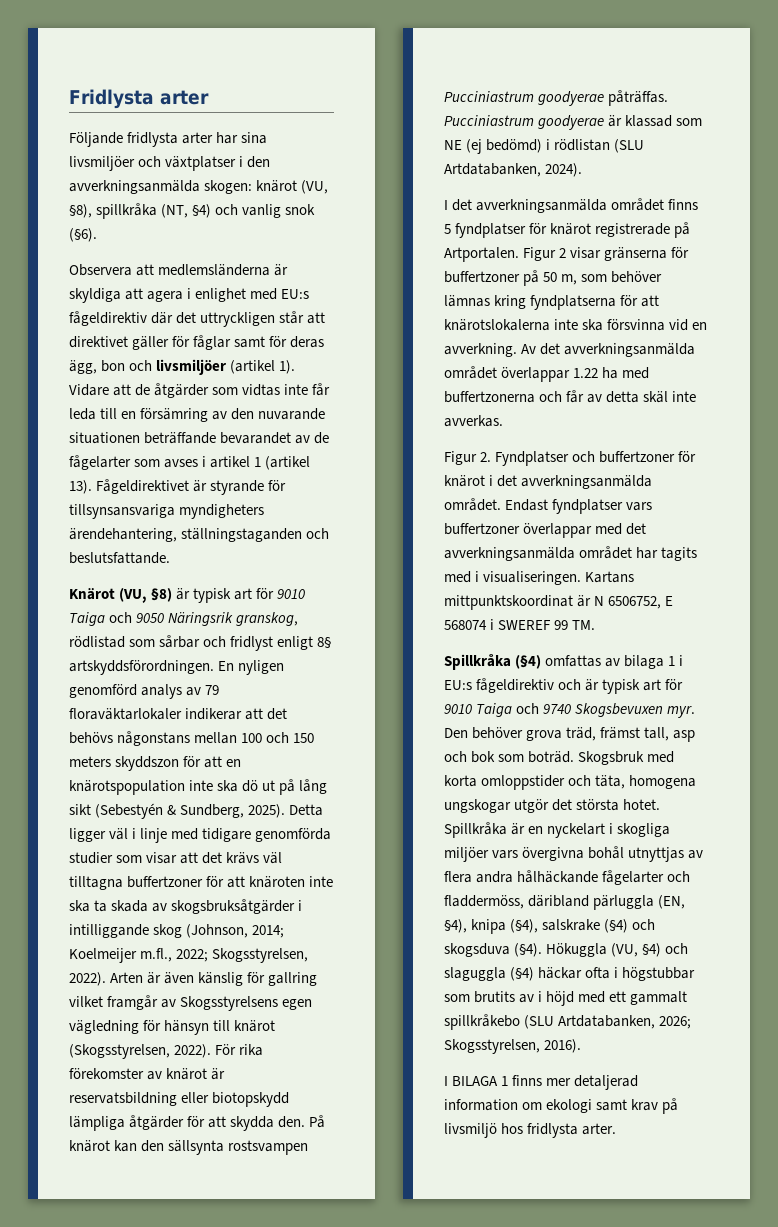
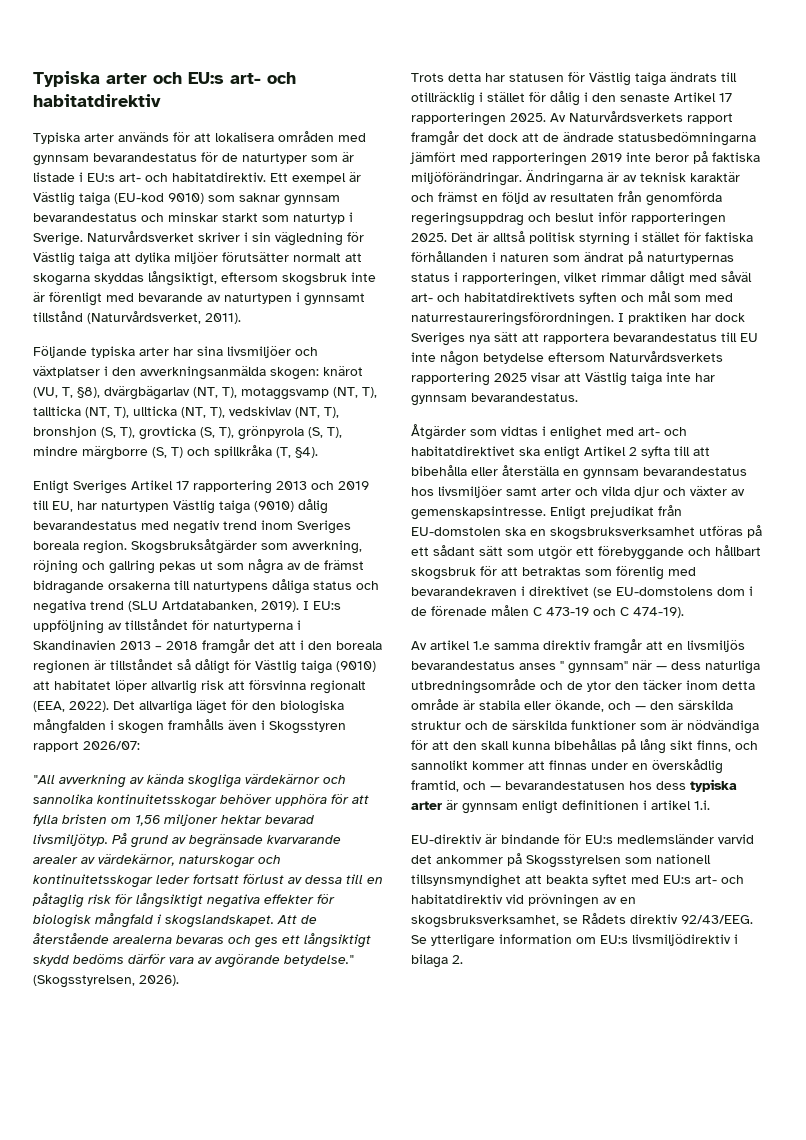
[69,89,209,109] Fridlysta arter -> [33,71,296,87] [33,94,161,107] [33,131,366,144] [33,152,354,166] [33,172,361,184] [33,192,340,206] [33,212,353,224] [33,231,364,246] [33,252,362,266] [33,271,376,286] [33,292,365,306] [33,311,241,324] Typiska arter och EU:s art- och habitatdirektiv // Typiska arter används för att lokalisera områden med gynnsam bevarandestatus för de naturtyper som är listade i EU:s art- och habitatdirektiv. Ett exempel är Västlig taiga (EU-kod 9010) som saknar gynnsam bevarandestatus och minskar starkt som naturtyp i Sverige. Naturvårdsverket skriver i sin vägledning för Västlig taiga att dylika miljöer förutsätter normalt att skogarna skyddas långsiktigt, eftersom skogsbruk inte är förenligt med bevarande av naturtypen i gynnsamt tillstånd (Naturvårdsverket, 2011).
[127,132,179,147] fridlysta -> [91,346,135,358] typiska
[69,203,316,219] [69,228,97,242] [69,264,289,276] [69,288,310,303] [69,311,326,327] [69,335,325,350] [69,359,296,375] [69,383,331,398] [69,408,326,422] [69,432,330,444] [69,455,311,470] [69,479,287,495] [69,504,265,519] [69,528,330,542] [69,552,170,564] [69,588,306,603] [69,612,299,626] [69,635,332,651] [69,660,285,675] [69,684,220,699] [69,708,288,720] [69,731,315,746] [69,756,242,771] [69,779,328,795] [69,803,324,819] [69,828,332,843] [69,852,283,864] [69,876,334,890] [69,899,303,914] [69,924,285,938] [69,948,309,963] [69,972,318,986] [69,995,313,1011] [69,1020,276,1035] [69,1044,264,1059] [69,1068,226,1080] [69,1092,290,1107] [69,1115,326,1131] [69,1140,309,1155] [444,90,669,106] [444,115,703,130] [444,139,645,154] [444,163,583,177] [444,198,699,213] [444,222,691,238] [444,247,690,262] [444,270,663,286] [444,295,660,310] [444,319,708,331] [444,343,696,357] [444,366,650,382] [444,390,697,403] [444,415,503,427] [444,451,697,466] [444,475,653,489] [444,498,653,514] [444,523,647,538] [444,546,698,561] [444,571,635,585] [444,595,674,610] [444,619,596,630] [444,654,684,670] [444,678,684,694] [444,703,696,718] [444,727,696,742] [444,751,675,765] [444,775,697,790] [444,799,661,813] [444,822,671,838] [444,846,704,862] [444,870,691,885] [444,895,686,910] [444,919,656,934] [444,943,689,957] [444,967,696,981] [444,991,688,1006] [444,1014,692,1030] [444,1039,582,1054] [444,1075,639,1090] [444,1098,679,1114] [444,1123,617,1138] §8), spillkråka (NT, §4) och vanlig snok (§6). // Observera att medlemsländerna är skyldiga att agera i enlighet med EU:s fågeldirektiv där det uttryckligen står att direktivet gäller för fåglar samt för deras ägg, bon och livsmiljöer (artikel 1). Vidare att de åtgärder som vidtas inte får leda till en försämring av den nuvarande situationen beträffande bevarandet av de fågelarter som avses i artikel 1 (artikel 13). Fågeldirektivet är styrande för tillsynsansvariga myndigheters ärendehantering, ställningstaganden och beslutsfattande. // Knärot (VU, §8) är typisk art för 9010 Taiga och 9050 Näringsrik granskog, rödlistad som sårbar och fridlyst enligt 8§ artskyddsförordningen. En nyligen genomförd analys av 79 floraväktarlokaler indikerar att det behövs någonstans mellan 100 och 150 meters skyddszon för att en knärotspopulation inte ska dö ut på lång sikt (Sebestyén & Sundberg, 2025). Detta ligger väl i linje med tidigare genomförda studier som visar att det krävs väl tilltagna buffertzoner för att knäroten inte ska ta skada av skogsbruksåtgärder i intilliggande skog (Johnson, 2014; Koelmeijer m.fl., 2022; Skogsstyrelsen, 2022). Arten är även känslig för gallring vilket framgår av Skogsstyrelsens egen vägledning för hänsyn till knärot (Skogsstyrelsen, 2022). För rika förekomster av knärot är reservatsbildning eller biotopskydd lämpliga åtgärder för att skydda den. På knärot kan den sällsynta rostsvampen Pucciniastrum goodyerae påträffas. Pucciniastrum goodyerae är klassad som NE (ej bedömd) i rödlistan (SLU Artdatabanken, 2024). // I det avverkningsanmälda området finns 5 fyndplatser för knärot registrerade på Artportalen. Figur 2 visar gränserna för buffertzoner på 50 m, som behöver lämnas kring fyndplatserna för att knärotslokalerna inte ska försvinna vid en avverkning. Av det avverkningsanmälda området överlappar 1.22 ha med buffertzonerna och får av detta skäl inte avverkas. // Figur 2. Fyndplatser och buffertzoner för knärot i det avverkningsanmälda området. Endast fyndplatser vars buffertzoner överlappar med det avverkningsanmälda området har tagits med i visualiseringen. Kartans mittpunktskoordinat är N 6506752, E 568074 i SWEREF 99 TM. // Spillkråka (§4) omfattas av bilaga 1 i EU:s fågeldirektiv och är typisk art för 9010 Taiga och 9740 Skogsbevuxen myr. Den behöver grova träd, främst tall, asp och bok som boträd. Skogsbruk med korta omloppstider och täta, homogena ungskogar utgör det största hotet. Spillkråka är en nyckelart i skogliga miljöer vars övergivna bohål utnyttjas av flera andra hålhäckande fågelarter och fladdermöss, däribland pärluggla (EN, §4), knipa (§4), salskrake (§4) och skogsduva (§4). Hökuggla (VU, §4) och slaguggla (§4) häckar ofta i högstubbar som brutits av i höjd med ett gammalt spillkråkebo (SLU Artdatabanken, 2026; Skogsstyrelsen, 2016). // I BILAGA 1 finns mer detaljerad information om ekologi samt krav på livsmiljö hos fridlysta arter. -> [62,386,377,400] [33,406,339,418] [33,426,342,440] [33,445,318,460] [33,480,369,494] [33,499,328,514] [33,520,351,534] [33,539,362,554] [33,559,364,574] [33,579,379,594] [33,600,341,614] [33,619,301,634] [33,639,382,654] [33,659,376,674] [33,680,366,694] [33,700,344,714] [33,719,346,734] [33,741,140,752] [33,774,346,788] [33,794,369,808] [33,814,314,826] [33,833,341,848] [33,854,281,868] [33,874,383,888] [32,893,335,908] [33,913,317,928] [33,933,371,948] [33,954,354,968] [33,975,179,988] [411,72,737,86] [411,91,732,106] [411,111,733,126] [411,131,756,146] [410,151,760,166] [411,170,740,186] [411,191,722,206] [411,212,726,226] [411,231,753,246] [411,251,734,264] [411,271,752,286] [411,291,733,304] [411,312,745,326] [411,332,758,346] [411,351,723,366] [411,372,715,386] [411,393,578,406] [411,424,687,440] [411,446,710,460] [411,465,747,480] [411,486,745,498] [411,505,682,520] [411,525,762,540] [411,545,761,560] [411,566,696,580] [411,586,753,598] [411,605,684,618] [411,639,745,654] [411,660,760,674] [411,679,755,694] [411,699,733,712] [411,720,759,734] [411,739,758,754] [411,759,723,774] [411,779,737,792] [411,800,710,814] [411,834,754,844] [411,853,711,868] [411,874,744,888] [411,894,636,908] [411,913,753,928] [411,934,738,948] [411,954,463,968] T, §8), dvärgbägarlav (NT, T), motaggsvamp (NT, T), tallticka (NT, T), ullticka (NT, T), vedskivlav (NT, T), bronshjon (S, T), grovticka (S, T), grönpyrola (S, T), mindre märgborre (S, T) och spillkråka (T, §4). // Enligt Sveriges Artikel 17 rapportering 2013 och 2019 till EU, har naturtypen Västlig taiga (9010) dålig bevarandestatus med negativ trend inom Sveriges boreala region. Skogsbruksåtgärder som avverkning, röjning och gallring pekas ut som några av de främst bidragande orsakerna till naturtypens dåliga status och negativa trend (SLU Artdatabanken, 2019). I EU:s uppföljning av tillståndet för naturtyperna i Skandinavien 2013 – 2018 framgår det att i den boreala regionen är tillståndet så dåligt för Västlig taiga (9010) att habitatet löper allvarlig risk att försvinna regionalt (EEA, 2022). Det allvarliga läget för den biologiska mångfalden i skogen framhålls även i Skogsstyren rapport 2026/07: // "All avverkning av kända skogliga värdekärnor och sannolika kontinuitetsskogar behöver upphöra för att fylla bristen om 1,56 miljoner hektar bevarad livsmiljötyp. På grund av begränsade kvarvarande arealer av värdekärnor, naturskogar och kontinuitetsskogar leder fortsatt förlust av dessa till en påtaglig risk för långsiktigt negativa effekter för biologisk mångfald i skogslandskapet. Att de återstående arealerna bevaras och ges ett långsiktigt skydd bedöms därför vara av avgörande betydelse." (Skogsstyrelsen, 2026). // Trots detta har statusen för Västlig taiga ändrats till otillräcklig i stället för dålig i den senaste Artikel 17 rapporteringen 2025. Av Naturvårdsverkets rapport framgår det dock att de ändrade statusbedömningarna jämfört med rapporteringen 2019 inte beror på faktiska miljöförändringar. Ändringarna är av teknisk karaktär och främst en följd av resultaten från genomförda regeringsuppdrag och beslut inför rapporteringen 2025. Det är alltså politisk styrning i stället för faktiska förhållanden i naturen som ändrat på naturtypernas status i rapporteringen, vilket rimmar dåligt med såväl art- och habitatdirektivets syften och mål som med naturrestaureringsförordningen. I praktiken har dock Sveriges nya sätt att rapportera bevarandestatus till EU inte någon betydelse eftersom Naturvårdsverkets rapportering 2025 visar att Västlig taiga inte har gynnsam bevarandestatus. // Åtgärder som vidtas i enlighet med art- och habitatdirektivet ska enligt Artikel 2 syfta till att bibehålla eller återställa en gynnsam bevarandestatus hos livsmiljöer samt arter och vilda djur och växter av gemenskapsintresse. Enligt prejudikat från EU-domstolen ska en skogsbruksverksamhet utföras på ett sådant sätt som utgör ett förebyggande och hållbart skogsbruk för att betraktas som förenlig med bevarandekraven i direktivet (se EU-domstolens dom i de förenade målen C 473-19 och C 474-19). // Av artikel 1.e samma direktiv framgår att en livsmiljös bevarandestatus anses " gynnsam" när — dess naturliga utbredningsområde och de ytor den täcker inom detta område är stabila eller ökande, och — den särskilda struktur och de särskilda funktioner som är nödvändiga för att den skall kunna bibehållas på lång sikt finns, och sannolikt kommer att finnas under en överskådlig framtid, och — bevarandestatusen hos dess typiska arter är gynnsam enligt definitionen i artikel 1.i. // EU-direktiv är bindande för EU:s medlemsländer varvid det ankommer på Skogsstyrelsen som nationell tillsynsmyndighet att beakta syftet med EU:s art- och habitatdirektiv vid prövningen av en skogsbruksverksamhet, se Rådets direktiv 92/43/EEG. Se ytterligare information om EU:s livsmiljödirektiv i bilaga 2.

